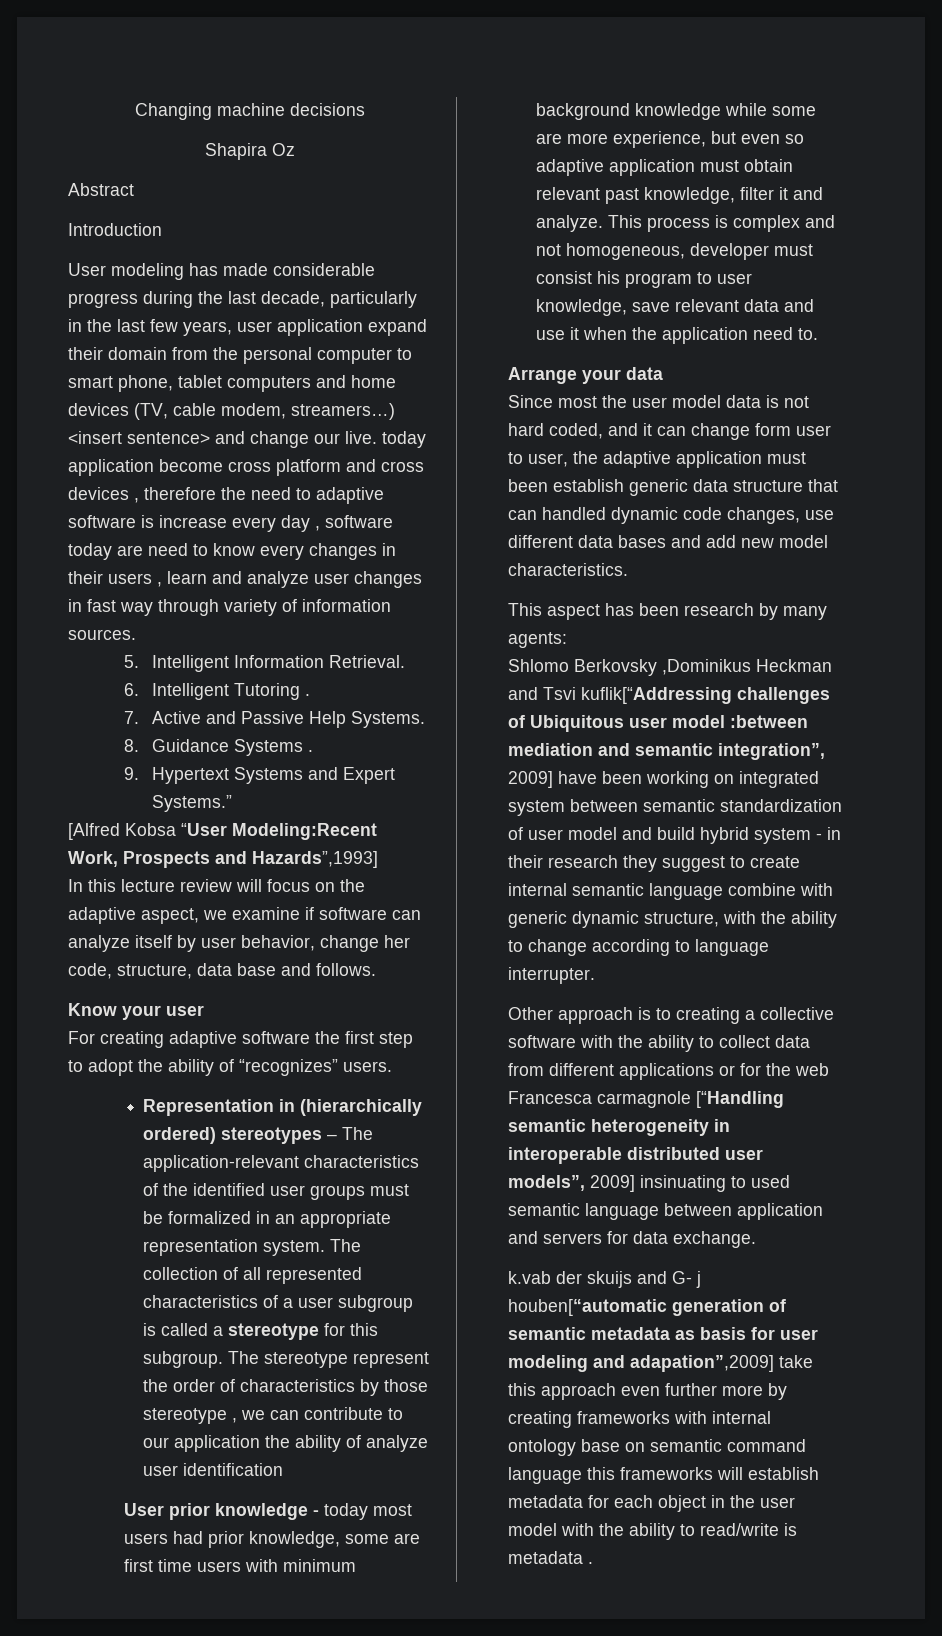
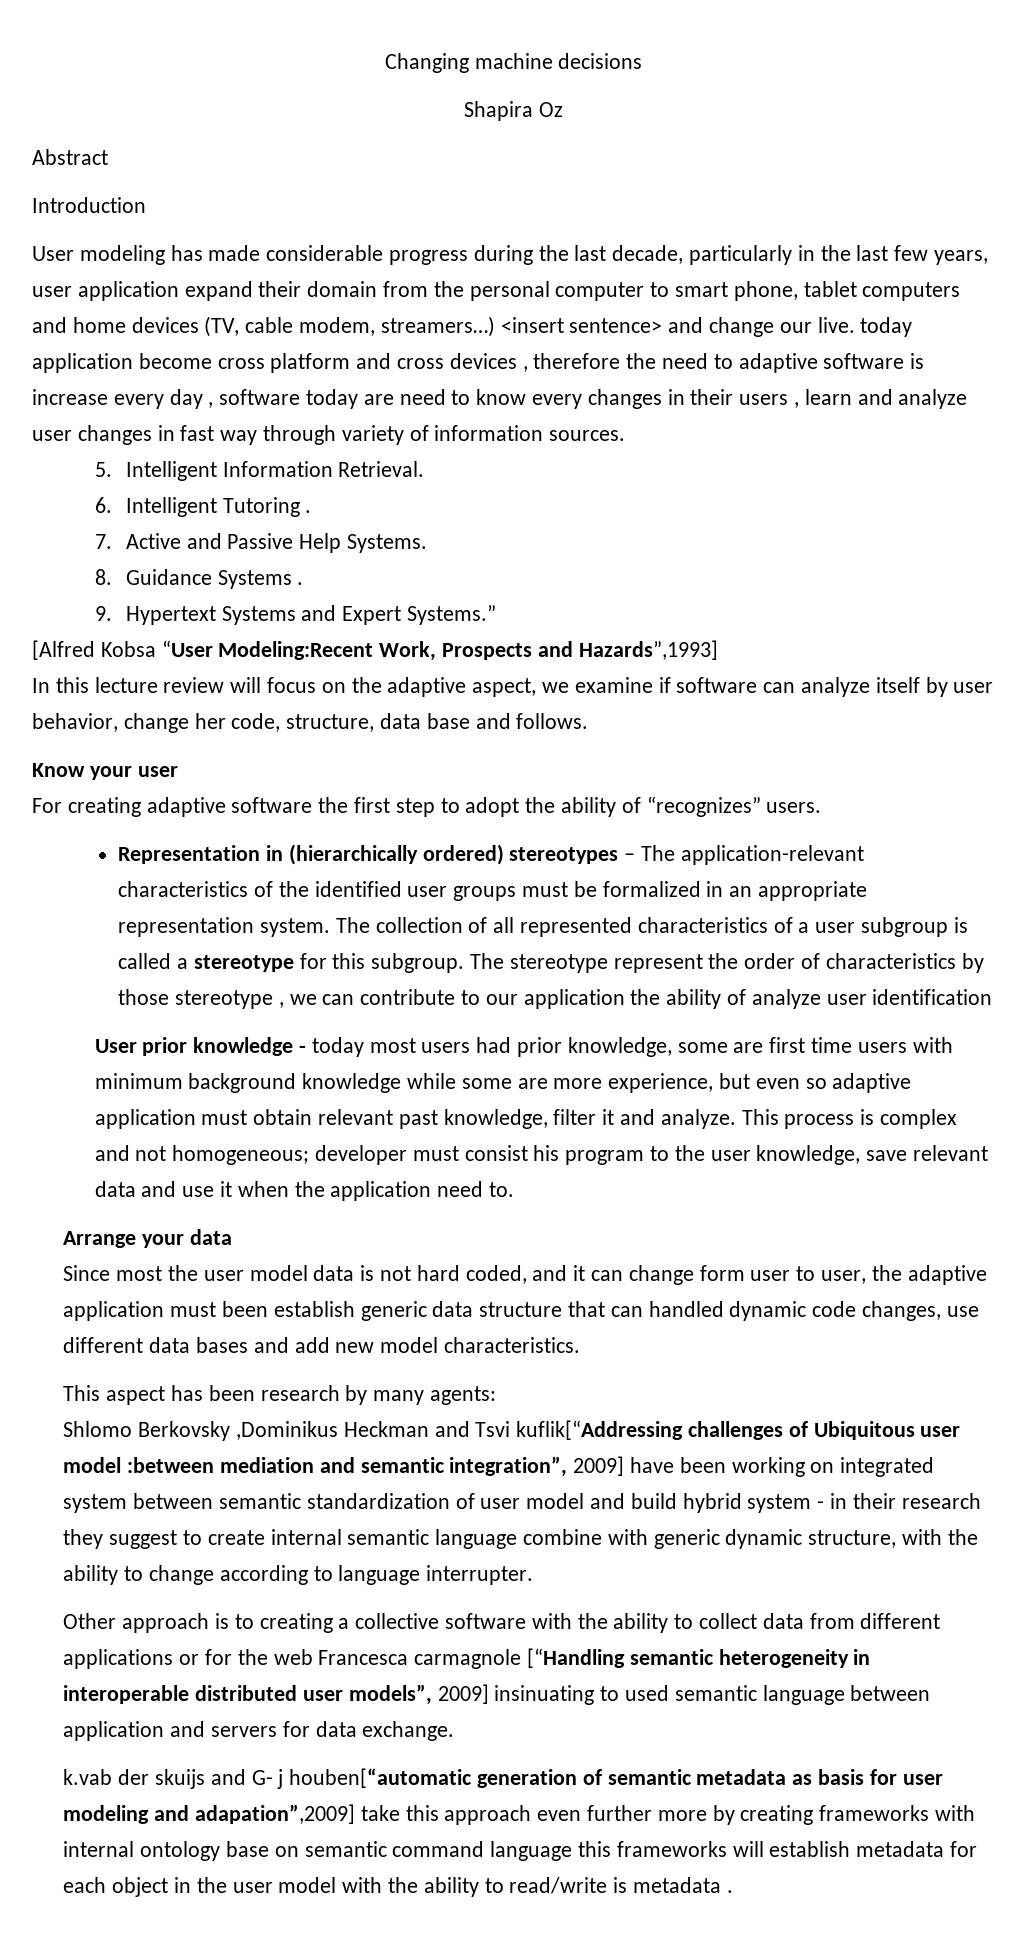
[566,243,686,260] homogeneous, -> [172,1145,310,1165] homogeneous;
(713, 278) none -> [674,1145,705,1161] the

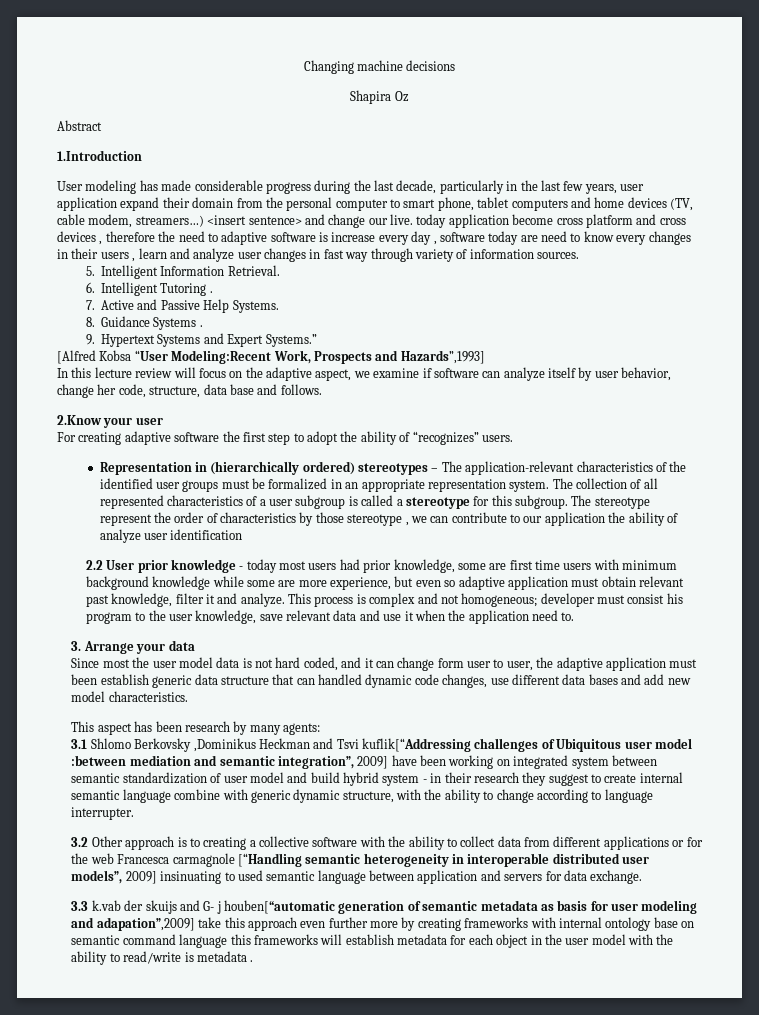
[32,197,146,213] Introduction -> [57,150,142,161] 1.Introduction
[32,763,85,777] Know -> [57,415,102,425] 2.Know
(993, 997) none -> [85,560,103,570] 2.2
(514, 1189) none -> [71,641,82,651] 3.
(496, 1395) none -> [71,739,88,749] 3.1
(534, 1575) none -> [71,837,89,847] 3.2
(455, 1731) none -> [71,901,89,911] 3.3

